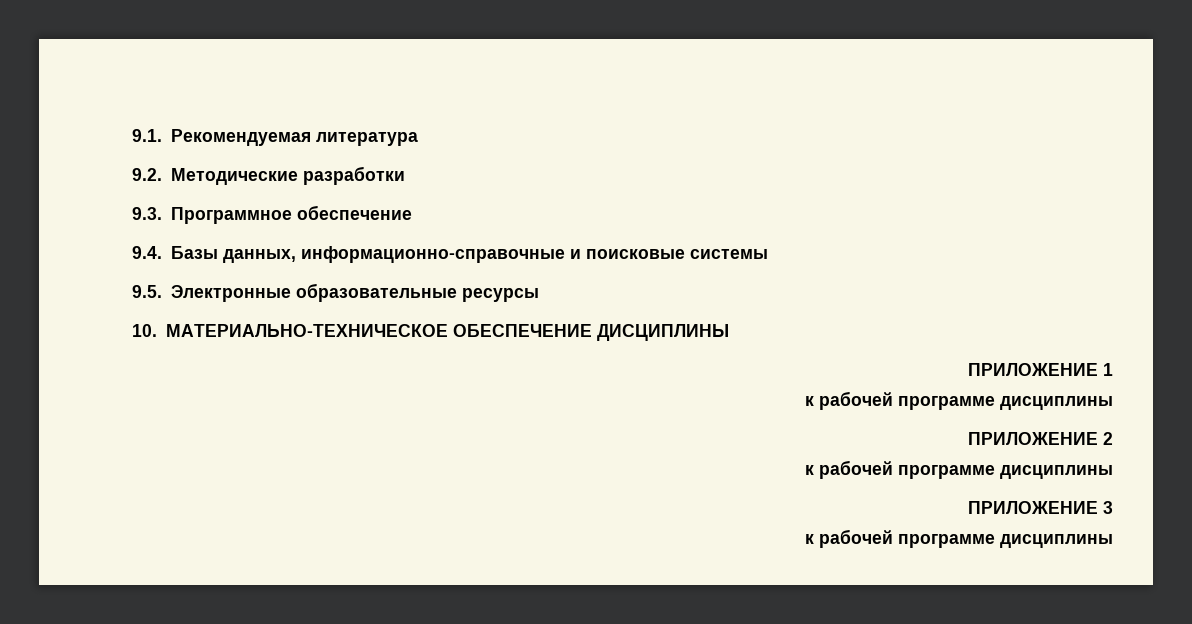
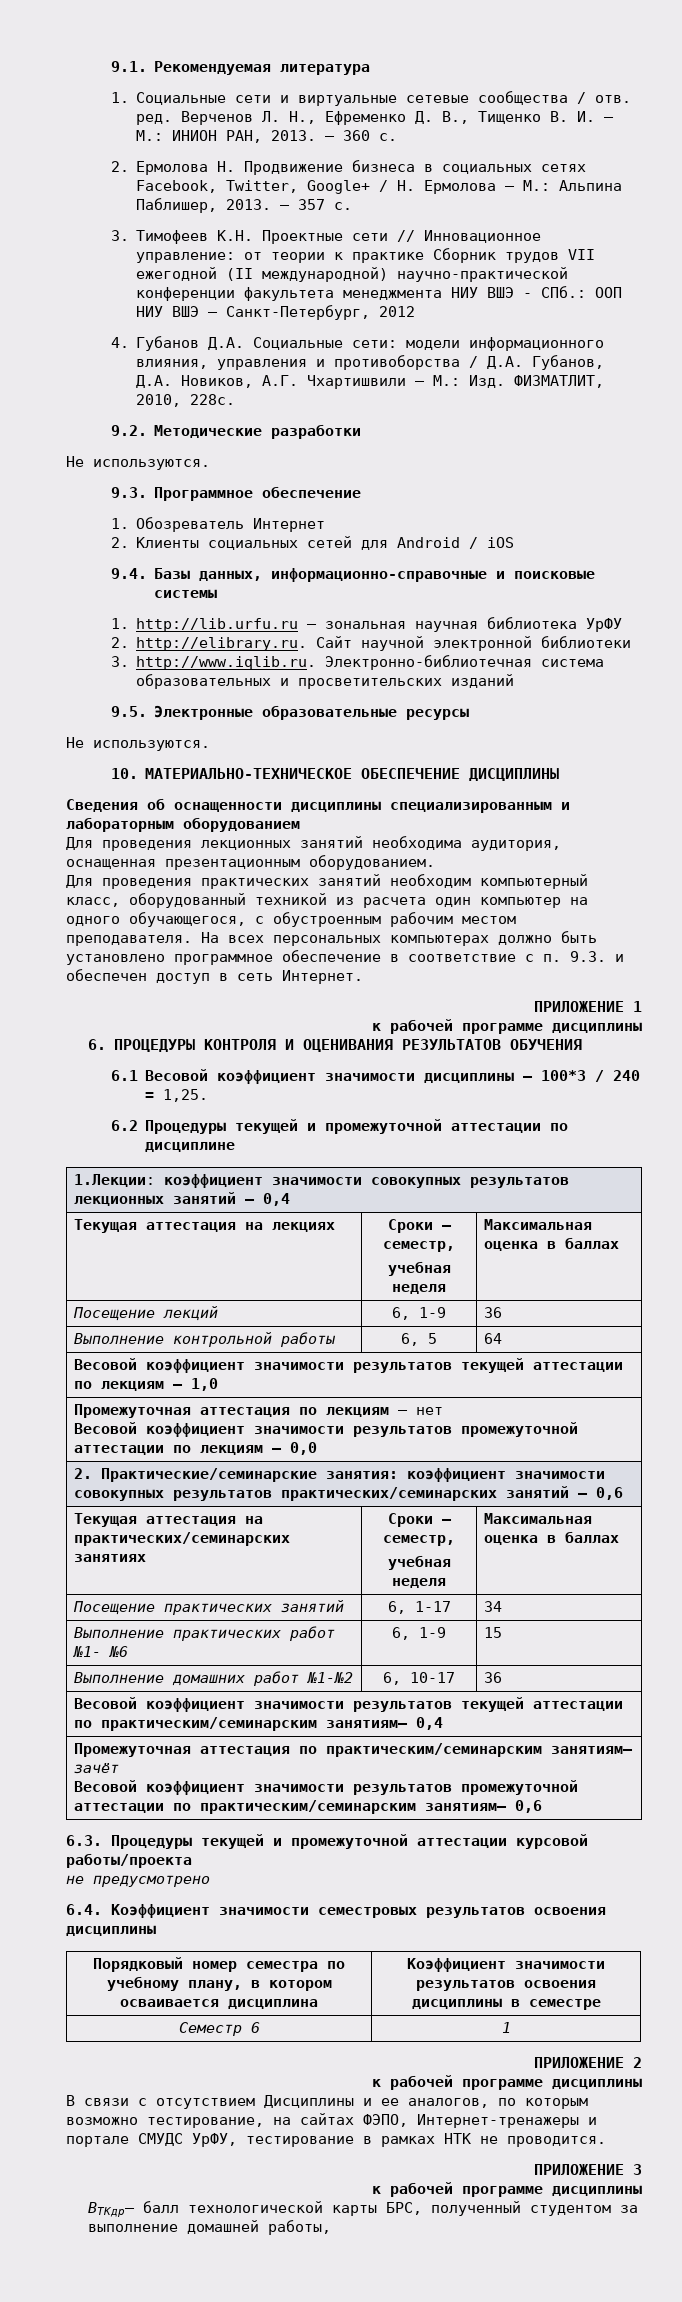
(418, 139) none -> [110,91,632,106] [136,111,615,125] [136,130,398,143] [110,160,587,175] [136,180,623,194] [136,198,353,213] [110,230,542,244] [136,248,596,263] [136,267,569,282] [136,286,623,301] [136,305,416,320] [110,336,605,351] [136,355,605,370] [136,375,605,389] [136,394,236,407] // 1. Социальные сети и виртуальные сетевые сообщества / отв. ред. Верченов Л. Н., Ефременко Д. В., Тищенко В. И. — М.: ИНИОН РАН, 2013. — 360 с. // 2. Ермолова Н. Продвижение бизнеса в социальных сетях Facebook, Twitter, Google+ / Н. Ермолова — М.: Альпина Паблишер, 2013. — 357 с. // 3. Тимофеев К.Н. Проектные сети // Инновационное управление: от теории к практике Сборник трудов VII ежегодной (II международной) научно-практической конференции факультета менеджмента НИУ ВШЭ - СПб.: ООП НИУ ВШЭ – Санкт-Петербург, 2012 // 4. Губанов Д.А. Социальные сети: модели информационного влияния, управления и противоборства / Д.А. Губанов, Д.А. Новиков, А.Г. Чхартишвили – М.: Изд. ФИЗМАТЛИТ, 2010, 228с.
(405, 175) none -> [66,456,210,470] // Не используются.
(412, 212) none -> [110,517,326,532] [110,536,515,550] // 1. Обозреватель Интернет // 2. Клиенты социальных сетей для Android / iOS
(768, 254) none -> [110,617,623,632] [110,636,632,651] [110,655,605,670] [136,674,515,689] // 1. http://lib.urfu.ru – зональная научная библиотека УрФУ // 2. http://elibrary.ru. Сайт научной электронной библиотеки // 3. http://www.iqlib.ru. Электронно-библиотечная система образовательных и просветительских изданий
(539, 295) none -> [66,737,210,751] // Не используются.
(729, 332) none -> [66,798,570,813] [66,817,300,832] [66,836,561,851] [66,855,435,870] [66,874,588,889] [66,893,588,908] [66,912,516,927] [66,931,597,946] [66,950,624,965] [66,969,363,984] // Сведения об оснащенности дисциплины специализированным и лабораторным оборудованием // Для проведения лекционных занятий необходима аудитория, оснащенная презентационным оборудованием. // Для проведения практических занятий необходим компьютерный класс, оборудованный техникой из расчета один компьютер на одного обучающегося, с обустроенным рабочим местом преподавателя. На всех персональных компьютерах должно быть установлено программное обеспечение в соответствие с п. 9.3. и обеспечен доступ в сеть Интернет.
(1113, 403) none -> [88,1039,582,1052] [110,1069,641,1084] [145,1089,209,1102] [110,1119,569,1134] [145,1142,236,1152] [74,1174,570,1188] [74,1192,291,1206] [74,1219,336,1233] [387,1219,452,1233] [383,1241,455,1252] [387,1261,451,1276] [392,1284,446,1294] [484,1219,593,1230] [484,1237,620,1251] [73,1306,219,1321] [392,1307,446,1320] [484,1307,503,1318] [74,1332,337,1347] [401,1333,437,1346] [484,1333,503,1344] [74,1358,624,1373] [74,1378,219,1391] [74,1404,444,1418] [74,1422,579,1437] [74,1442,318,1455] [74,1468,606,1482] [74,1486,624,1501] [74,1513,264,1527] [74,1532,291,1546] [74,1554,147,1562] [387,1513,452,1527] [383,1535,455,1546] [387,1555,451,1570] [392,1578,446,1588] [484,1513,593,1524] [484,1531,620,1545] [73,1600,345,1615] [387,1601,451,1614] [484,1601,503,1612] [74,1626,336,1641] [73,1646,129,1657] [392,1627,446,1640] [484,1627,503,1638] [74,1671,354,1686] [383,1672,455,1685] [484,1672,503,1683] [74,1697,624,1712] [74,1717,444,1731] [74,1743,634,1757] [74,1763,120,1774] [74,1780,579,1795] [74,1800,543,1814] [66,1834,588,1849] [66,1853,192,1868] [66,1875,210,1887] [66,1904,606,1918] [66,1925,156,1936] [93,1957,345,1972] [106,1976,332,1991] [120,1999,318,2009] [406,1958,605,1972] [415,1980,596,1991] [411,1998,601,2010] [178,2022,260,2036] [501,2022,511,2033] // 6. ПРОЦЕДУРЫ КОНТРОЛЯ И ОЦЕНИВАНИЯ РЕЗУЛЬТАТОВ ОБУЧЕНИЯ // 6.1 Весовой коэффициент значимости дисциплины – 100*3 / 240 = 1,25. // 6.2 Процедуры текущей и промежуточной аттестации по дисциплине // 1.Лекции: коэффициент значимости совокупных результатов лекционных занятий – 0,4 // Текущая аттестация на лекциях | Сроки – семестр, // учебная неделя | Максимальная оценка в баллах // Посещение лекций | 6, 1-9 | 36 // Выполнение контрольной работы | 6, 5 | 64 // Весовой коэффициент значимости результатов текущей аттестации по лекциям – 1,0 // Промежуточная аттестация по лекциям – нет // Весовой коэффициент значимости результатов промежуточной аттестации по лекциям – 0,0 // 2. Практические/семинарские занятия: коэффициент значимости совокупных результатов практических/семинарских занятий – 0,6 // Текущая аттестация на практических/семинарских занятиях | Сроки – семестр, // учебная неделя | Максимальная оценка в баллах // Посещение практических занятий | 6, 1-17 | 34 // Выполнение практических работ №1- №6 | 6, 1-9 | 15 // Выполнение домашних работ №1-№2 | 6, 10-17 | 36 // Весовой коэффициент значимости результатов текущей аттестации по практическим/семинарским занятиям– 0,4 // Промежуточная аттестация по практическим/семинарским занятиям– зачёт // Весовой коэффициент значимости результатов промежуточной аттестации по практическим/семинарским занятиям– 0,6 // 6.3. Процедуры текущей и промежуточной аттестации курсовой работы/проекта // не предусмотрено // 6.4. Коэффициент значимости семестровых результатов освоения дисциплины // Порядковый номер семестра по учебному плану, в котором осваивается дисциплина | Коэффициент значимости результатов освоения дисциплины в семестре // Семестр 6 | 1
(1113, 472) none -> [66,2095,588,2109] [66,2113,597,2128] [66,2133,606,2147] // В связи с отсутствием Дисциплины и ее аналогов, по которым возможно тестирование, на сайтах ФЭПО, Интернет-тренажеры и портале СМУДС УрФУ, тестирование в рамках НТК не проводится.
(1113, 541) none -> [88,2201,639,2217] [88,2220,332,2235] // ВТКдр– балл технологической карты БРС, полученный студентом за выполнение домашней работы,

